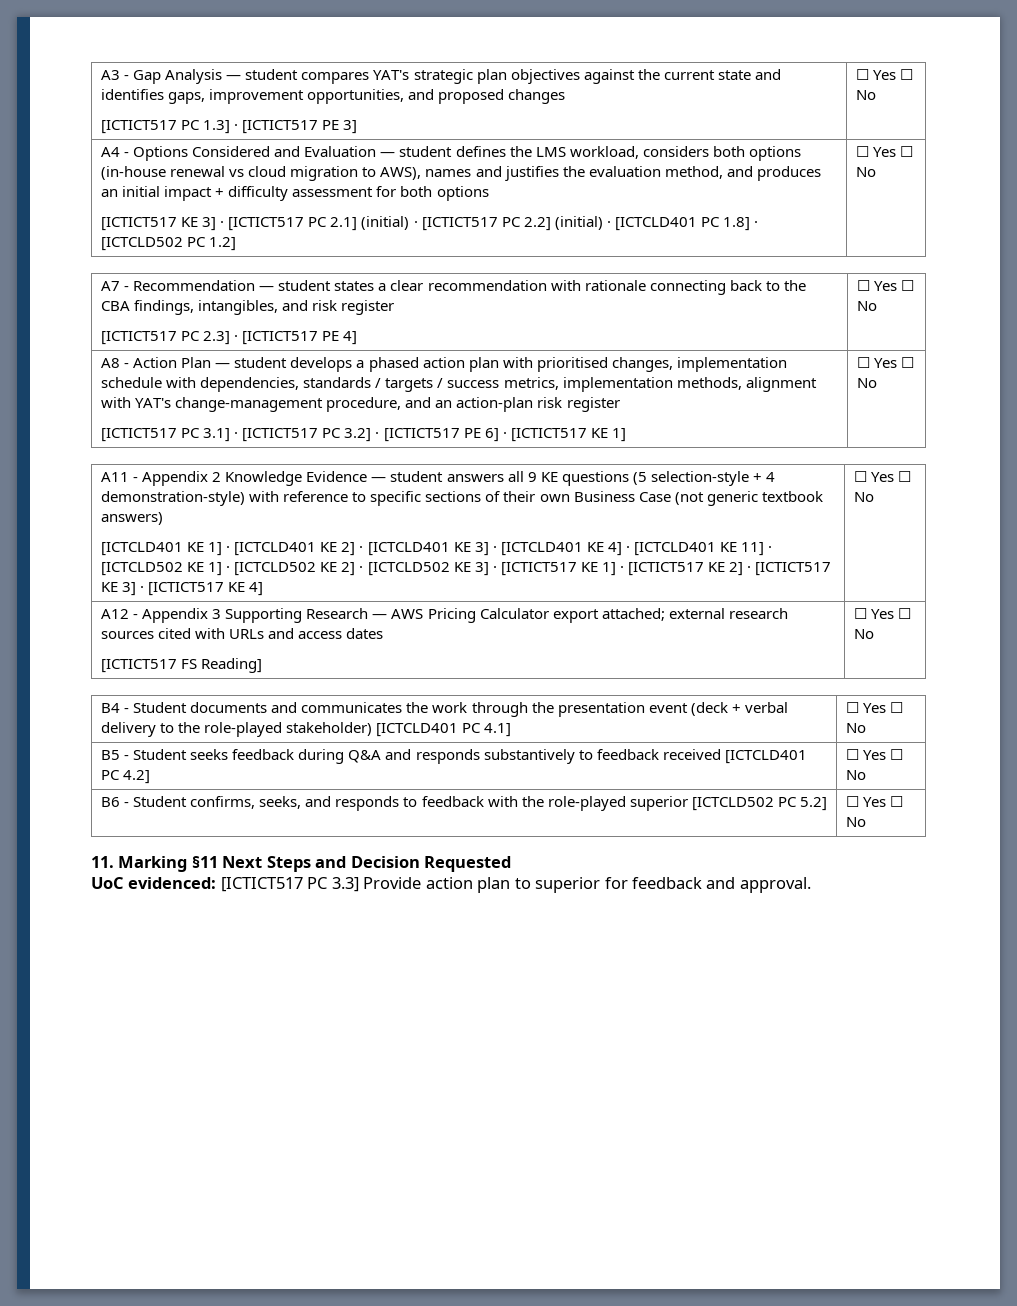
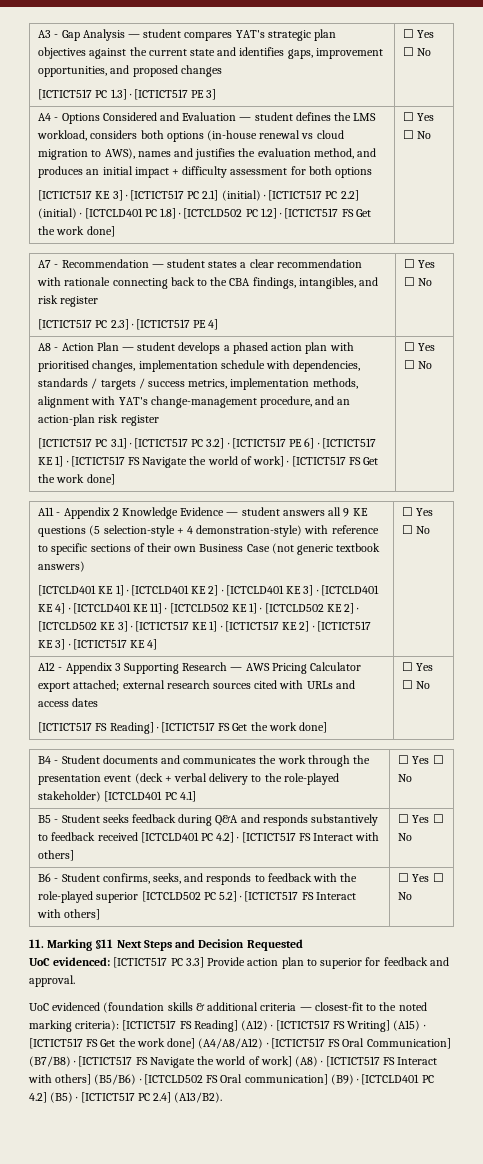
(237, 244) none -> [280,208,371,219] [38,226,115,237] · [ICTICT517 FS Get the work done]
(626, 435) none -> [66,456,379,468] [38,474,115,485] · [ICTICT517 FS Navigate the world of work] · [ICTICT517 FS Get the work done]
(263, 665) none -> [156,722,328,733] · [ICTICT517 FS Get the work done]
(151, 777) none -> [237,832,380,843] [38,850,75,861] · [ICTICT517 FS Interact with others]
(827, 804) none -> [240,891,356,902] [37,909,101,920] · [ICTICT517 FS Interact with others]
(811, 885) none -> [29,1002,427,1013] [29,1020,426,1032] [29,1038,451,1049] [29,1056,438,1068] [28,1074,434,1085] [29,1092,223,1103] // UoC evidenced (foundation skills & additional criteria — closest-fit to the noted marking criteria): [ICTICT517 FS Reading] (A12) · [ICTICT517 FS Writing] (A15) · [ICTICT517 FS Get the work done] (A4/A8/A12) · [ICTICT517 FS Oral Communication] (B7/B8) · [ICTICT517 FS Navigate the world of work] (A8) · [ICTICT517 FS Interact with others] (B5/B6) · [ICTCLD502 FS Oral communication] (B9) · [ICTCLD401 PC 4.2] (B5) · [ICTICT517 PC 2.4] (A13/B2).

